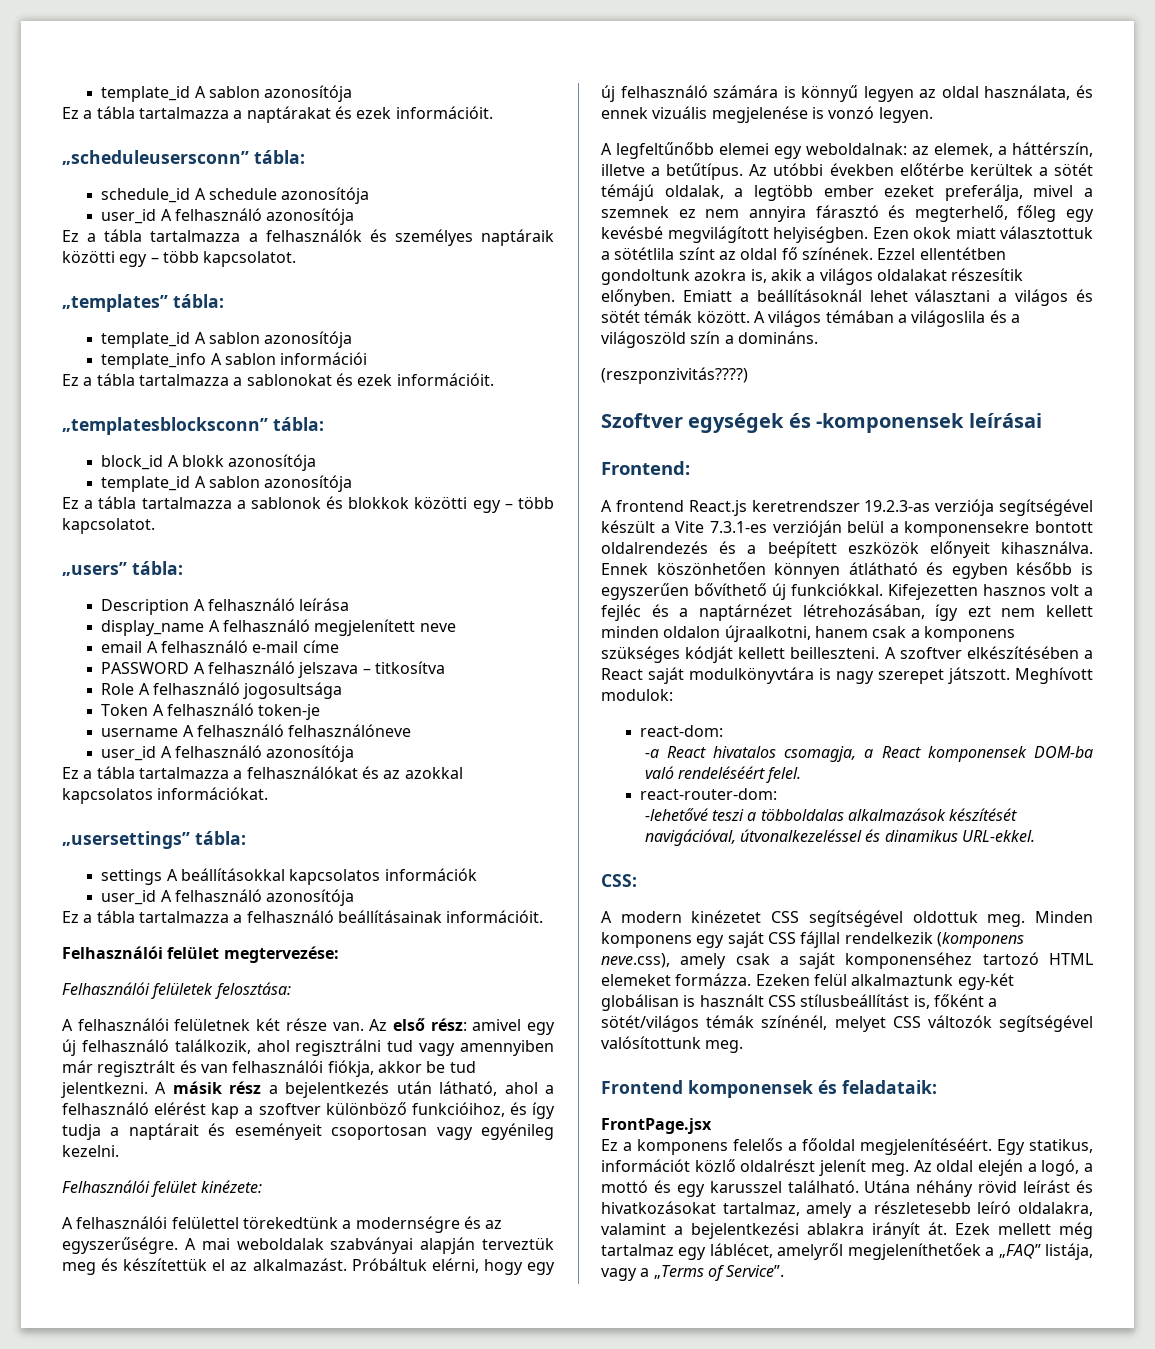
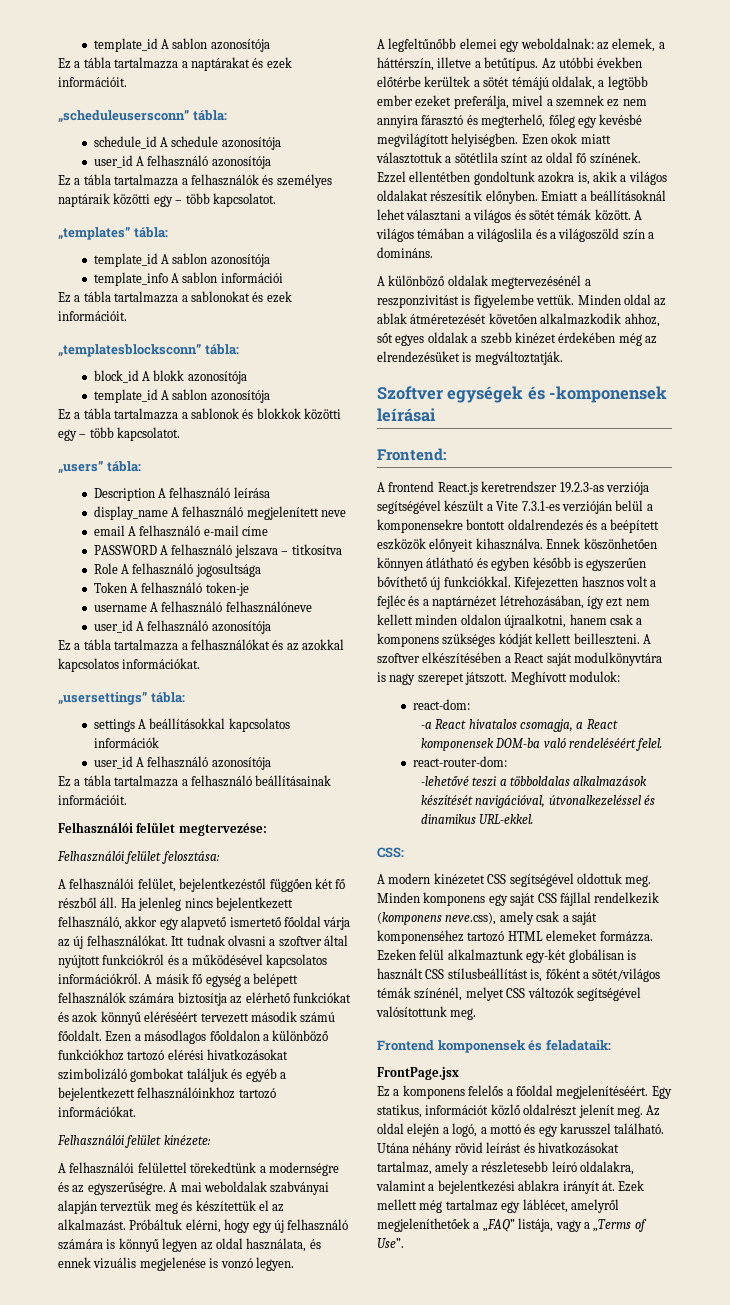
[151,982,214,999] felületek -> [125,851,162,864] felület
[174,1018,555,1035] [62,1039,555,1056] [62,1060,476,1077] [61,1081,555,1098] [62,1102,555,1119] [62,1123,555,1140] [62,1145,119,1157] felületnek két része van. Az első rész: amivel egy új felhasználó találkozik, ahol regisztrálni tud vagy amennyiben már regisztrált és van felhasználói fiókja, akkor be tud jelentkezni. A másik rész a bejelentkezés után látható, ahol a felhasználó elérést kap a szoftver különböző funkcióihoz, és így tudja a naptárait és eseményeit csoportosan vagy egyénileg kezelni. -> [137,878,346,892] [58,897,293,911] [58,916,351,930] [58,935,348,949] [58,954,327,968] [58,973,299,987] [58,992,351,1006] [58,1011,336,1025] [58,1030,329,1044] [58,1049,289,1061] [58,1068,286,1082] [58,1087,276,1101] [58,1106,136,1117] felület, bejelentkezéstől függően két fő részből áll. Ha jelenleg nincs bejelentkezett felhasználó, akkor egy alapvető ismertető főoldal várja az új felhasználókat. Itt tudnak olvasni a szoftver által nyújtott funkciókról és a működésével kapcsolatos információkról. A másik fő egység a belépett felhasználók számára biztosítja az elérhető funkciókat és azok könnyű eléréséért tervezett második számú főoldalt. Ezen a másodlagos főoldalon a különböző funkciókhoz tartozó elérési hivatkozásokat szimbolizáló gombokat találjuk és egyéb a bejelentkezett felhasználóinkhoz tartozó információkat.
[601,367,748,384] (reszponzivitás????) -> [377,275,591,289] [377,294,667,308] [377,313,660,327] [377,332,657,346] [377,351,563,365] A különböző oldalak megtervezésénél a reszponzivitást is figyelembe vettük. Minden oldal az ablak átméretezését követően alkalmazkodik ahhoz, sőt egyes oldalak a szebb kinézet érdekében még az elrendezésüket is megváltoztatják.
[726,1265,785,1277] Service”. -> [377,1238,404,1248] Use”.

